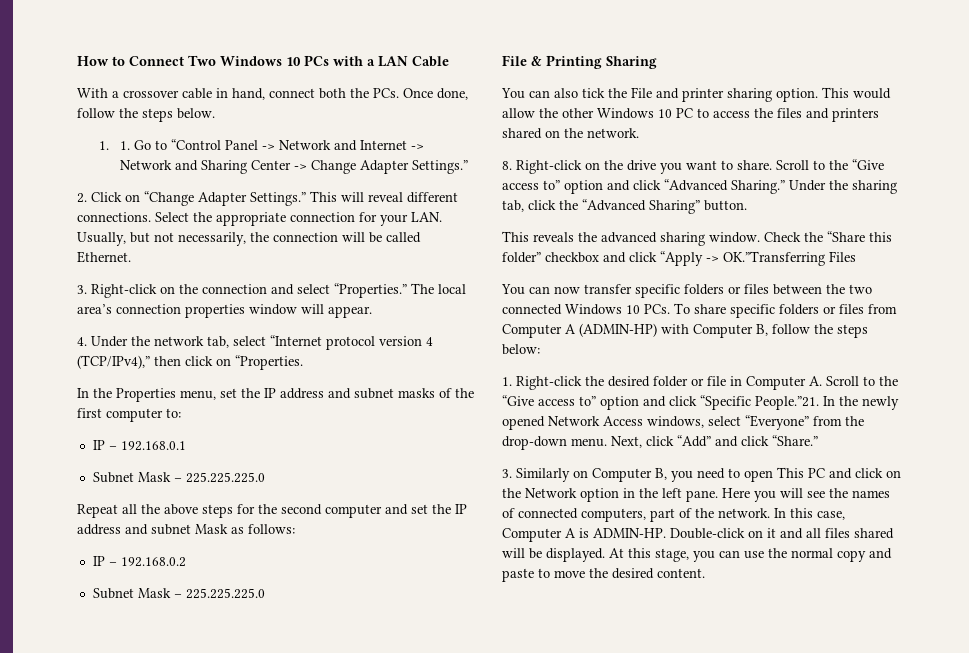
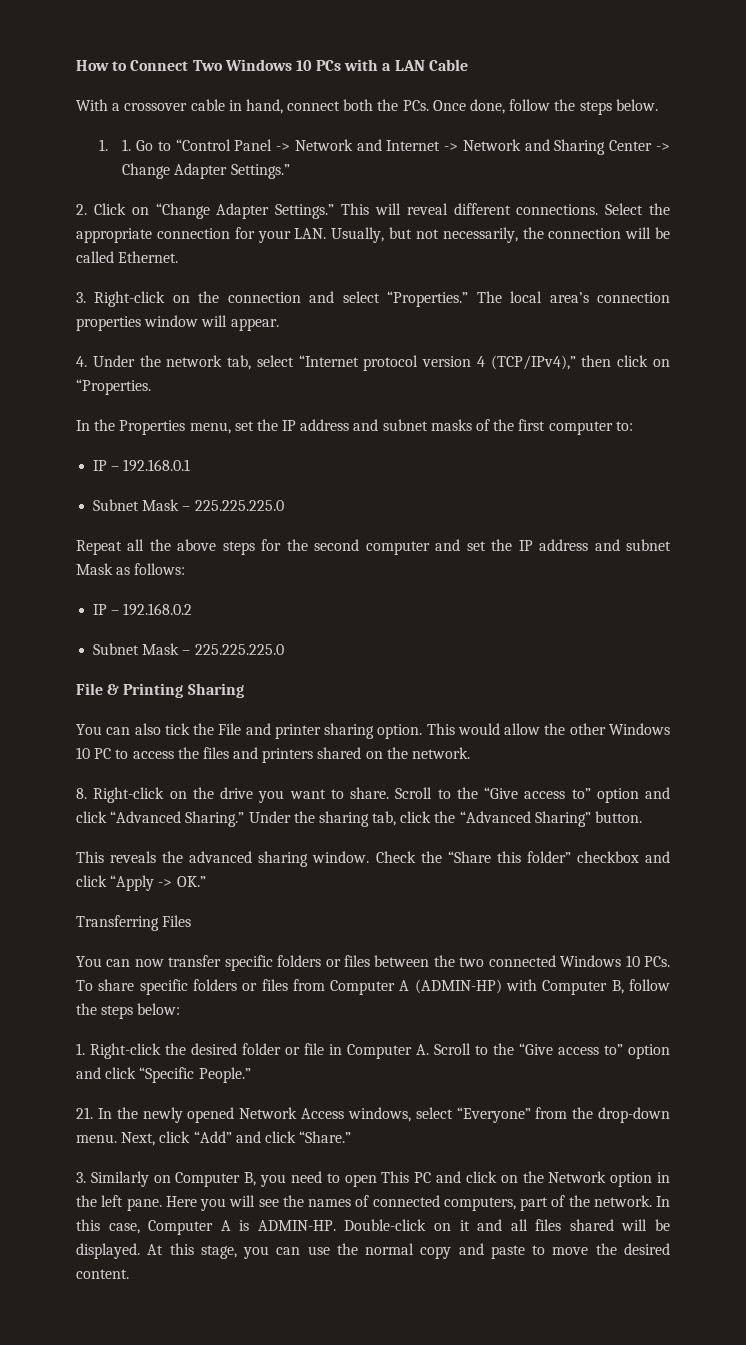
[723,251,825,266] OK.”Transferring -> [176,876,206,887] [76,915,159,931] OK.” // Transferring
[755,396,819,410] People.”21. -> [198,1067,251,1083] [76,1107,93,1119] People.” // 21.

